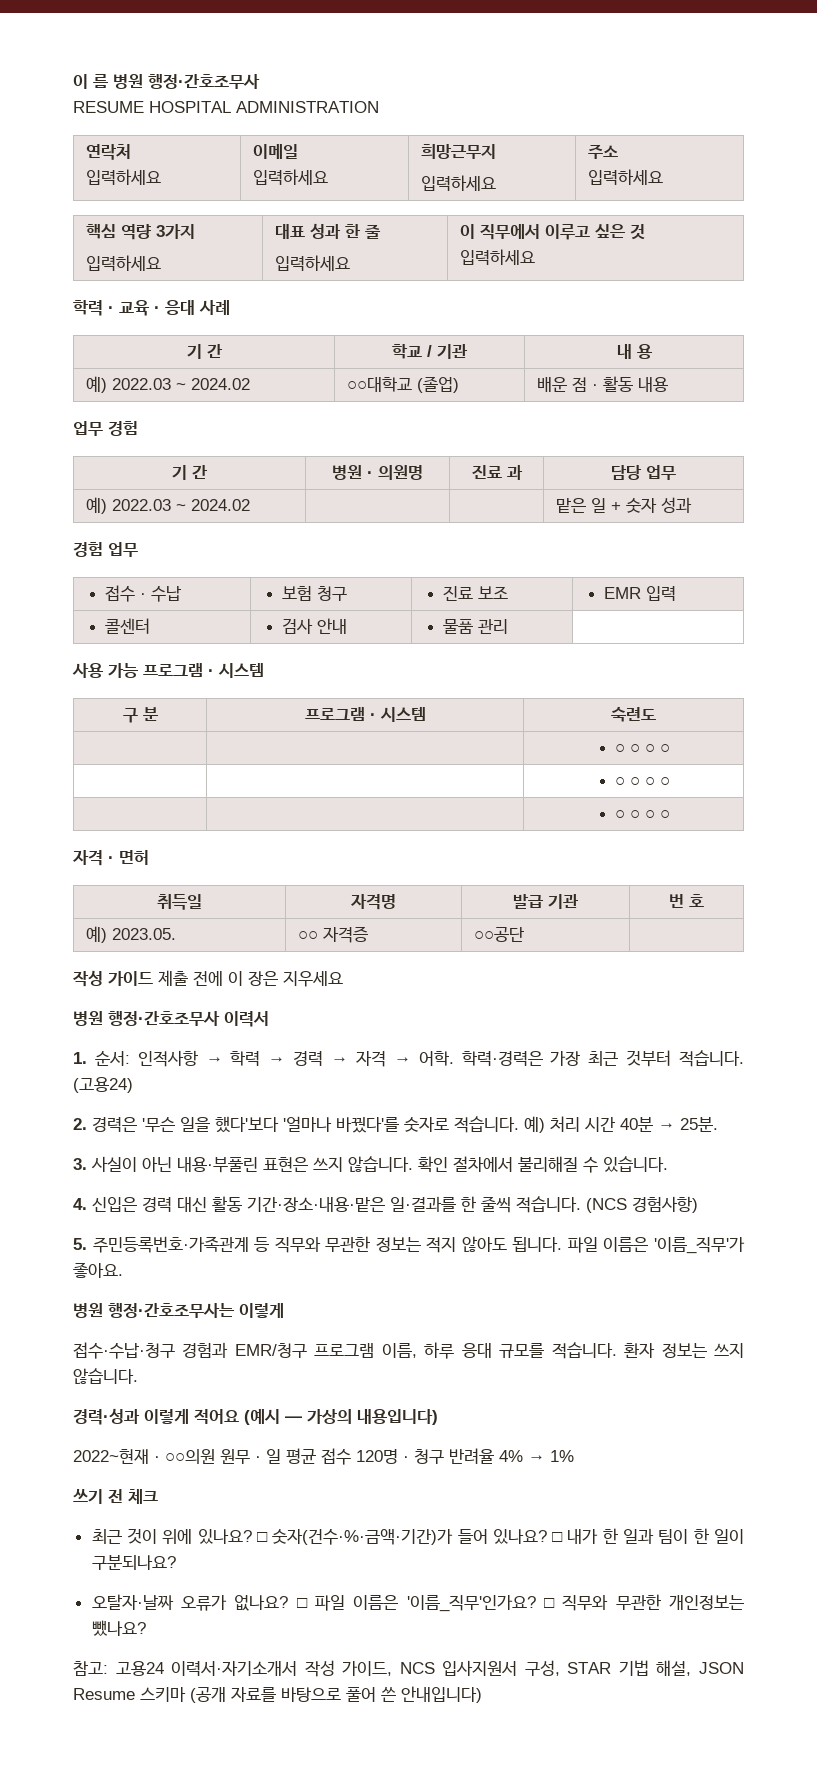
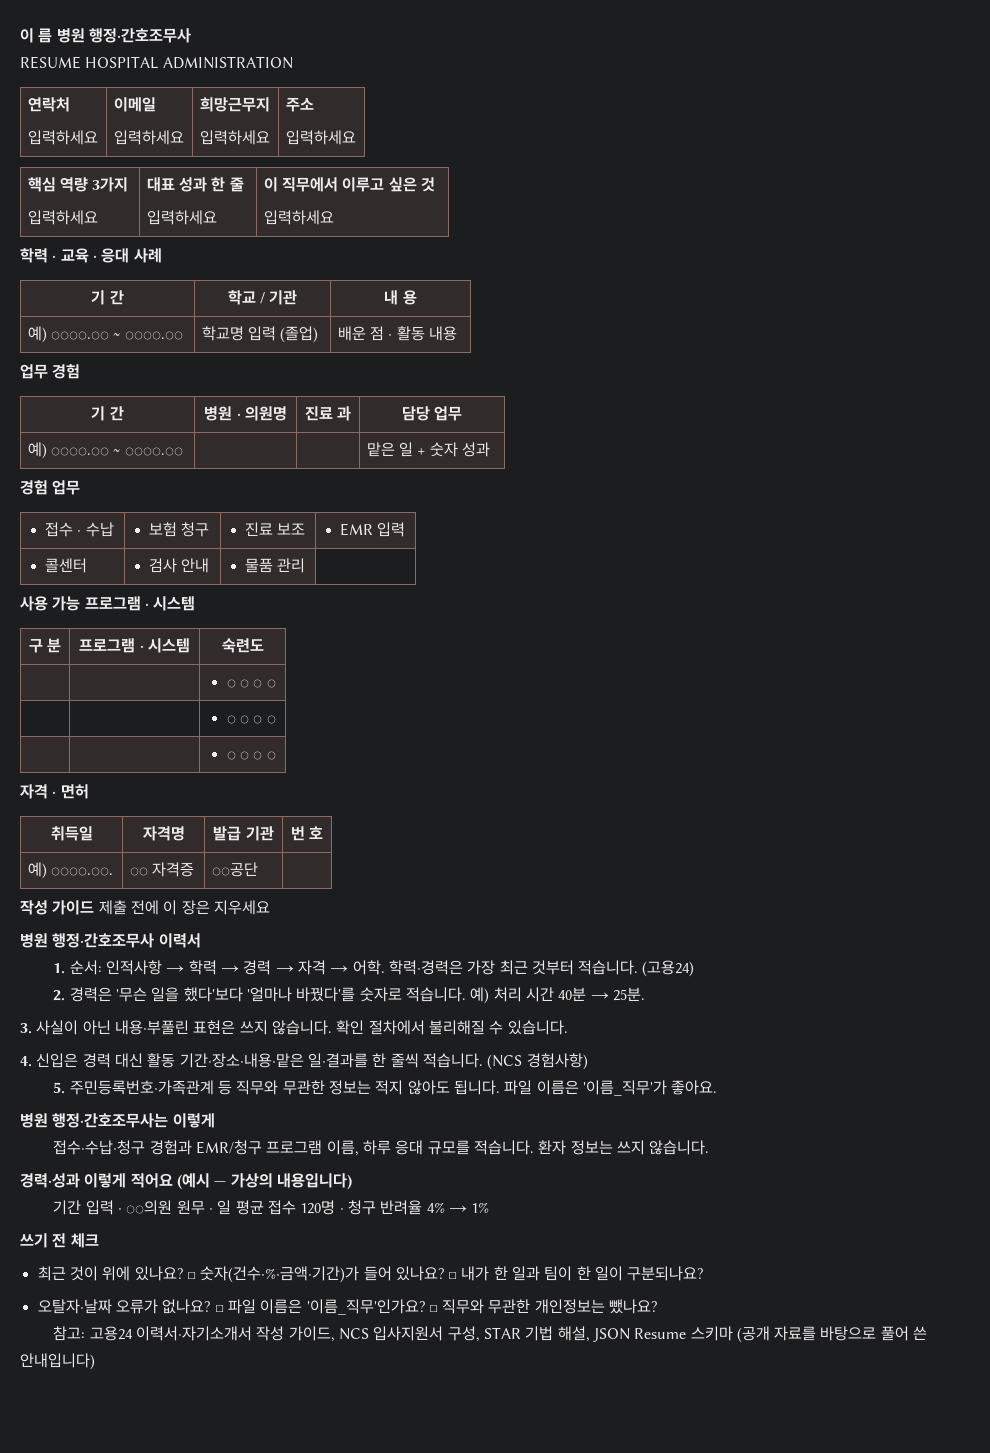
[112,378,251,390] [347,377,413,392] 2022.03 ~ 2024.02 | ○○대학교 -> [50,331,183,340] [201,326,276,341] ○○○○.○○ ~ ○○○○.○○ | 학교명 입력
[112,499,251,511] 2022.03 ~ 2024.02 -> [50,447,183,456] ○○○○.○○ ~ ○○○○.○○
[112,928,177,940] 2023.05. -> [50,867,113,876] ○○○○.○○.
[73,1449,149,1464] 2022~현재 -> [53,1200,114,1215] 기간 입력

